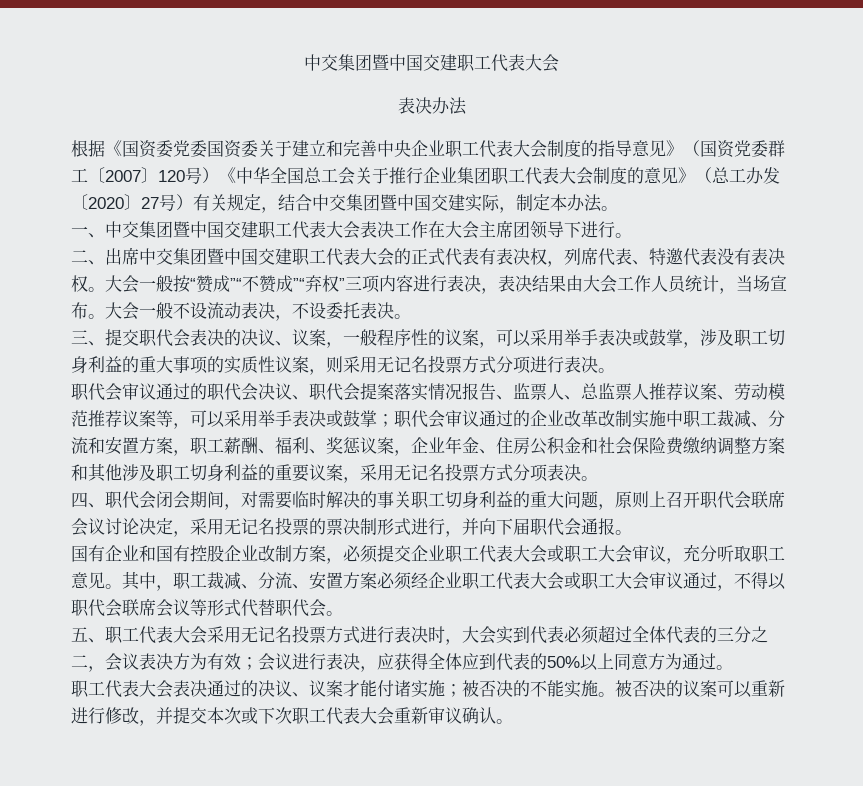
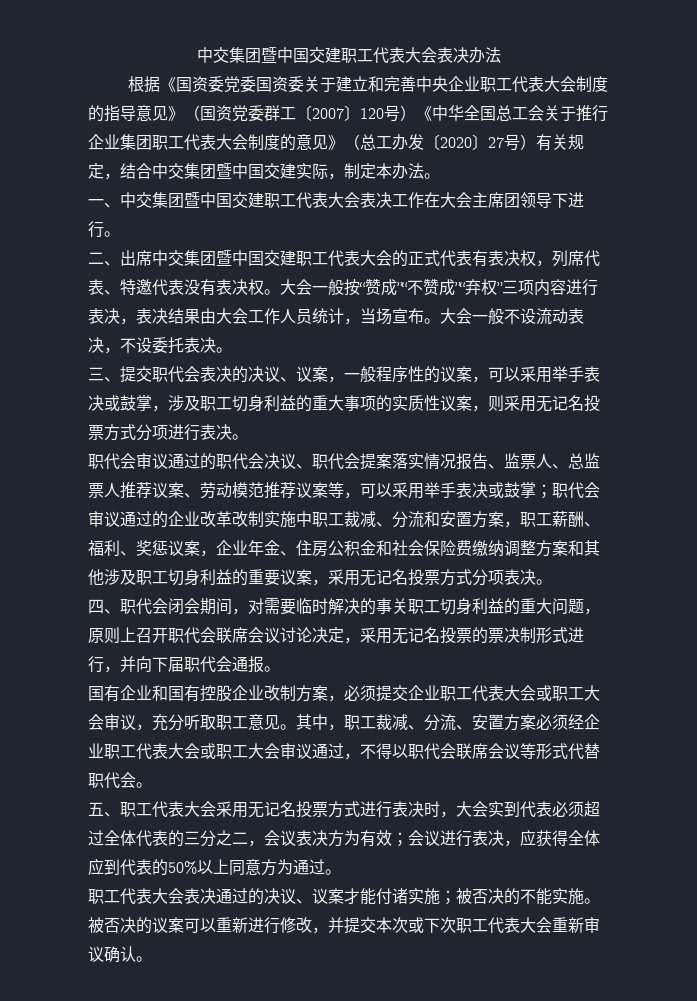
[304,54,559,72] 中交集团暨中国交建职工代表大会 // -> [196,47,437,64] 中交集团暨中国交建职工代表大会

